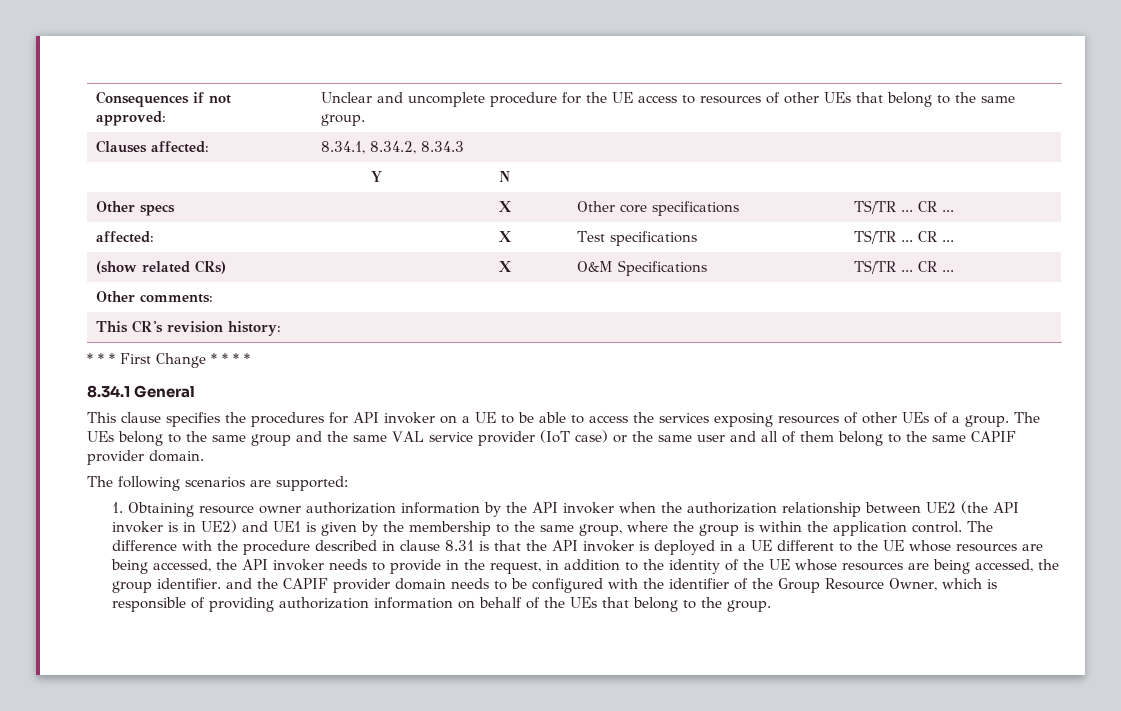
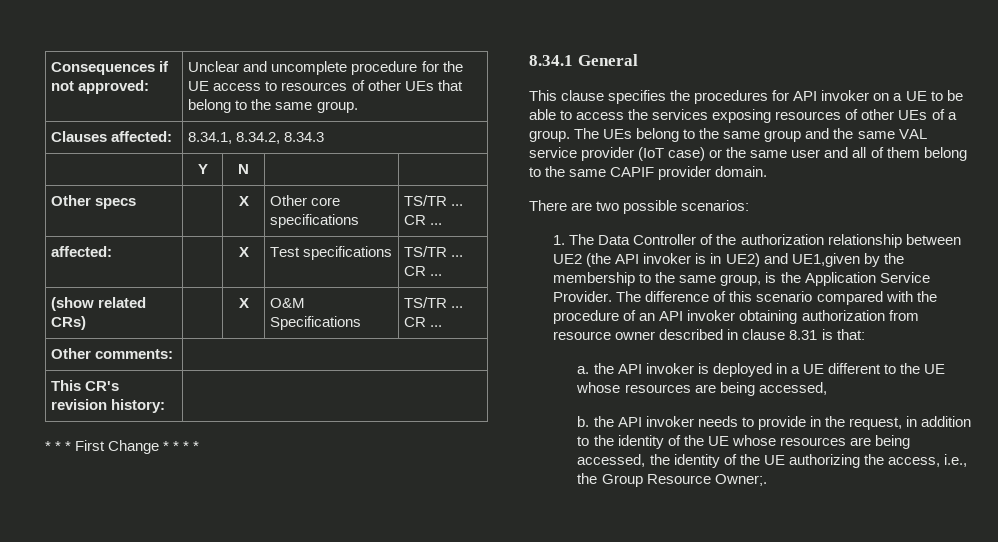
[87,476,348,491] [112,502,657,517] The following scenarios are supported: // 1. Obtaining resource owner authorization information by the API invoker when -> [529,200,750,214] [553,234,714,245] There are two possible scenarios: // 1. The Data Controller of
[273,521,358,536] UE1 is given -> [791,253,860,267] UE1,given
[627,521,994,536] [112,540,311,555] where the group is within the application control. The difference with the procedure -> [765,272,930,286] [553,291,937,305] [553,310,919,324] [553,331,656,340] is the Application Service Provider. The difference of this scenario compared with the procedure of an API invoker obtaining authorization from resource owner
[494,540,522,551] that -> [836,329,865,340] [577,366,590,374] that: // a.
(212, 565) none -> [577,416,590,427] // b.
[112,578,997,593] [112,597,772,612] group identifier. and the CAPIF provider domain needs to be configured with the identifier of the Group Resource Owner, which is responsible of providing authorization information on behalf of the UEs that belong to the group. -> [673,454,967,468] [577,473,767,487] identity of the UE authorizing the access, i.e., the Group Resource Owner;.

